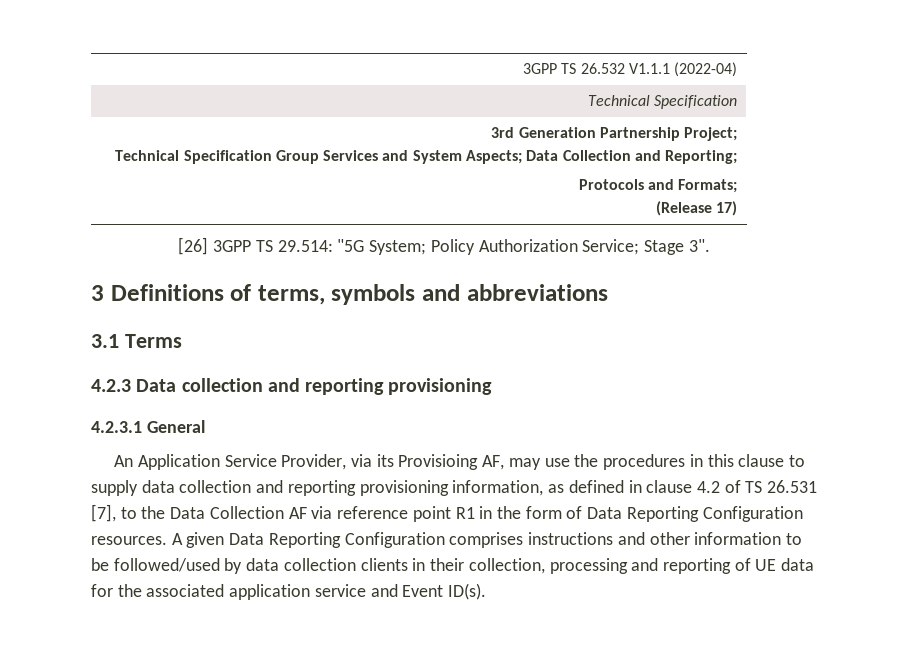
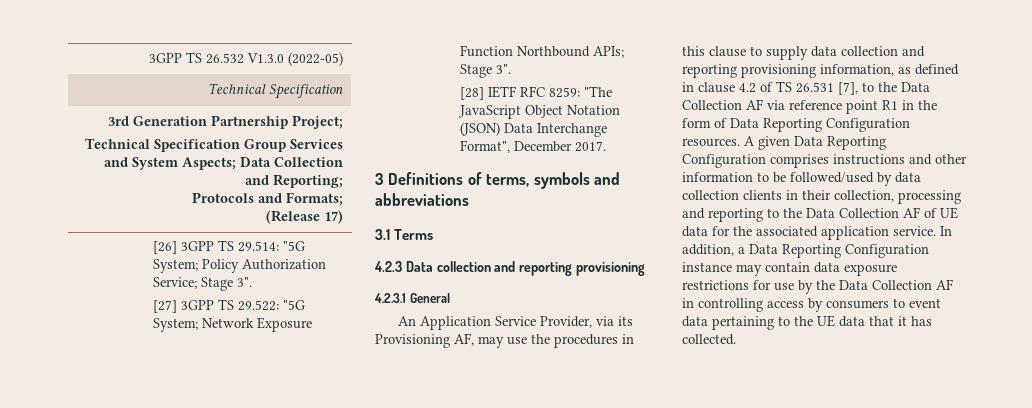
[629,62,738,77] V1.1.1 (2022-04) -> [246,52,343,66] V1.3.0 (2022-05)
(710, 245) none -> [153,299,306,313] [153,317,313,332] [460,45,625,58] [460,64,512,78] [460,86,613,100] [459,105,621,119] [460,122,608,137] [460,140,607,153] // [27] 3GPP TS 29.522: "5G System; Network Exposure Function Northbound APIs; Stage 3". // [28] IETF RFC 8259: "The JavaScript Object Notation (JSON) Data Interchange Format", December 2017.
[398,454,479,470] Provisioing -> [375,334,450,348] Provisioning
(731, 566) none -> [767,207,920,218] to the Data Collection AF
[314,583,487,600] service and Event ID(s). -> [893,226,952,236] [682,244,929,258] [682,262,897,276] [682,279,953,294] [682,298,941,312] [682,315,932,330] [682,334,736,345] service. In addition, a Data Reporting Configuration instance may contain data exposure restrictions for use by the Data Collection AF in controlling access by consumers to event data pertaining to the UE data that it has collected.

